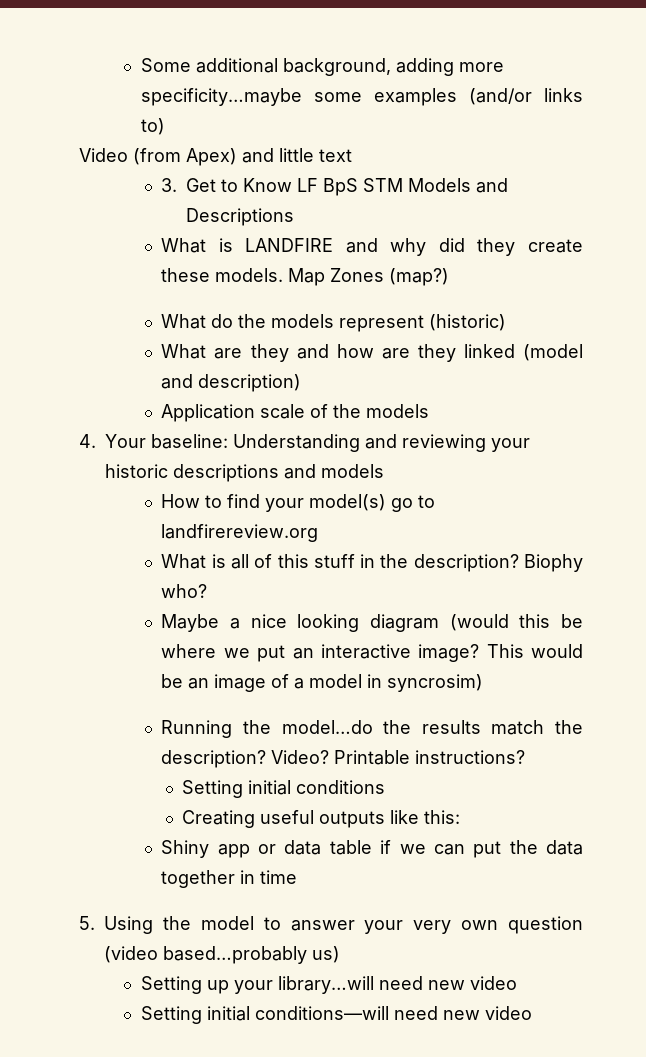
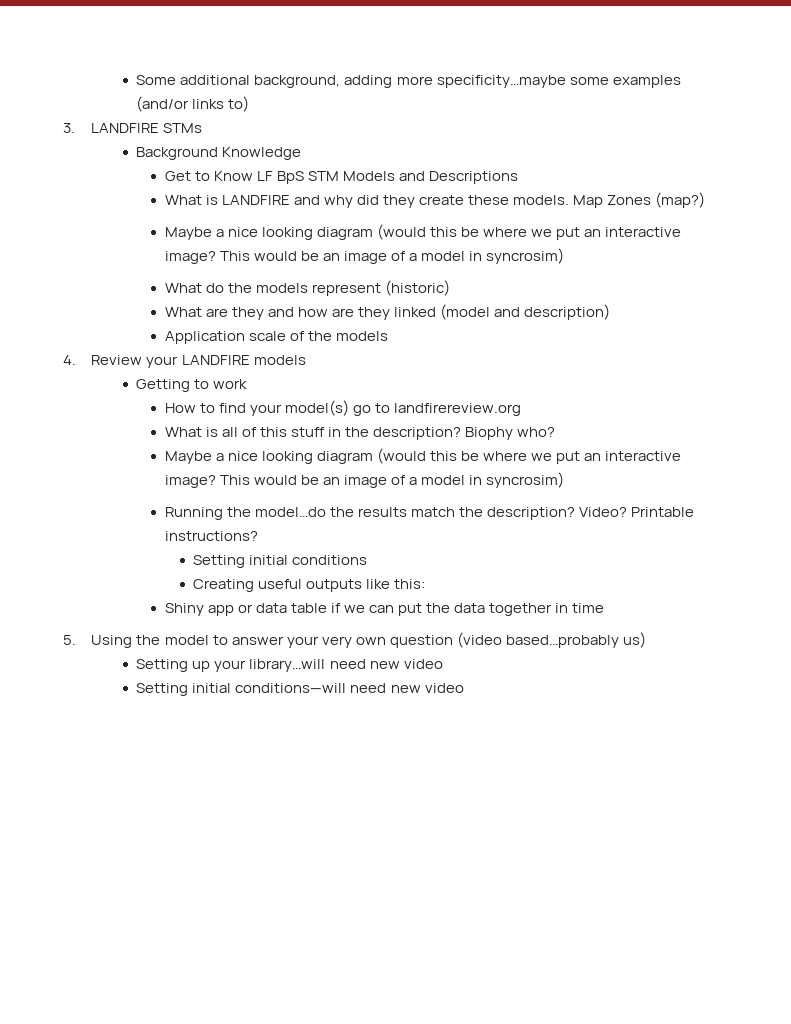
[79,148,352,166] [161,178,178,192] Video (from Apex) and little text // 3. -> [63,123,203,133] [136,147,302,160] 3. LANDFIRE STMs // Background Knowledge //
(450, 277) none -> [164,224,682,240] [164,248,565,264] // Maybe a nice looking diagram (would this be where we put an interactive image? This would be an image of a model in syncrosim)
[105,434,530,452] [105,464,384,482] Your baseline: Understanding and reviewing your historic descriptions and models -> [91,355,306,368] [136,379,248,392] Review your LANDFIRE models // Getting to work

